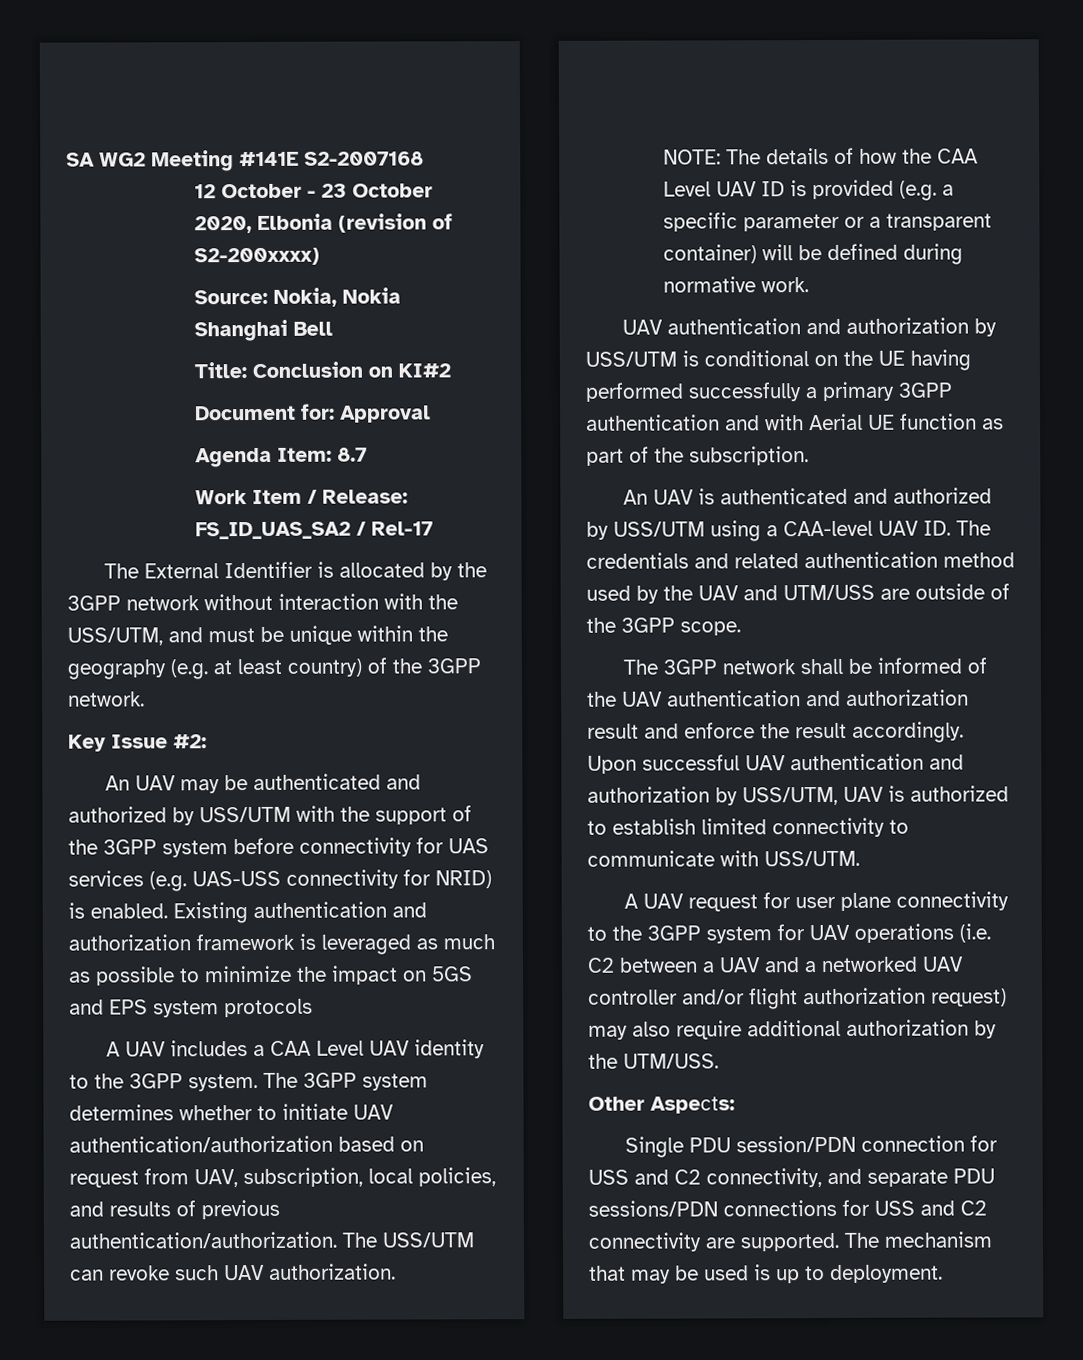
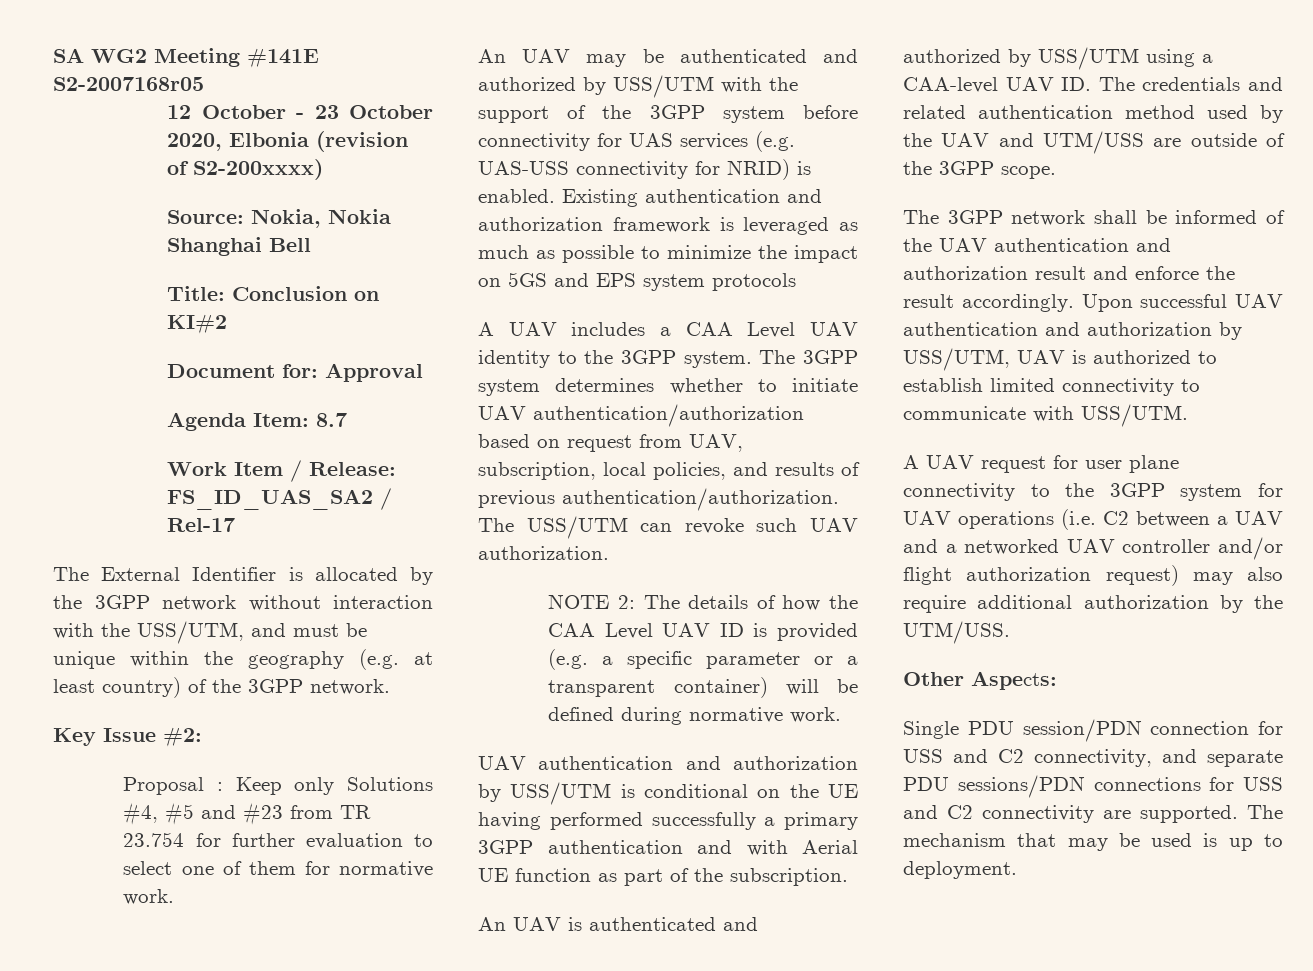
[304,151,424,166] S2-2007168 -> [53,77,204,91] S2-2007168r05
(207, 741) none -> [123,777,433,795] [123,802,372,825] [123,832,433,849] [123,861,433,877] [123,889,175,905] // Proposal : Keep only Solutions #4, #5 and #23 from TR 23.754 for further evaluation to select one of them for normative work.
[663,149,722,165] NOTE: -> [548,594,636,609] NOTE 2:

